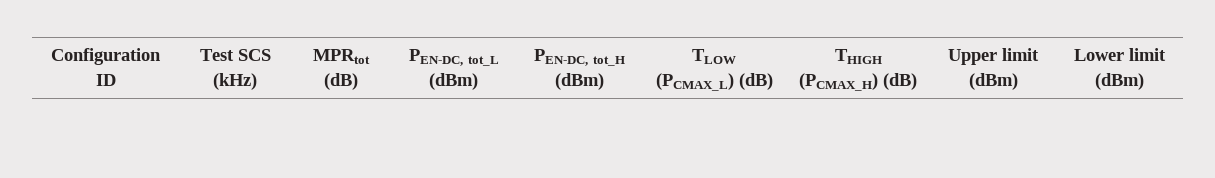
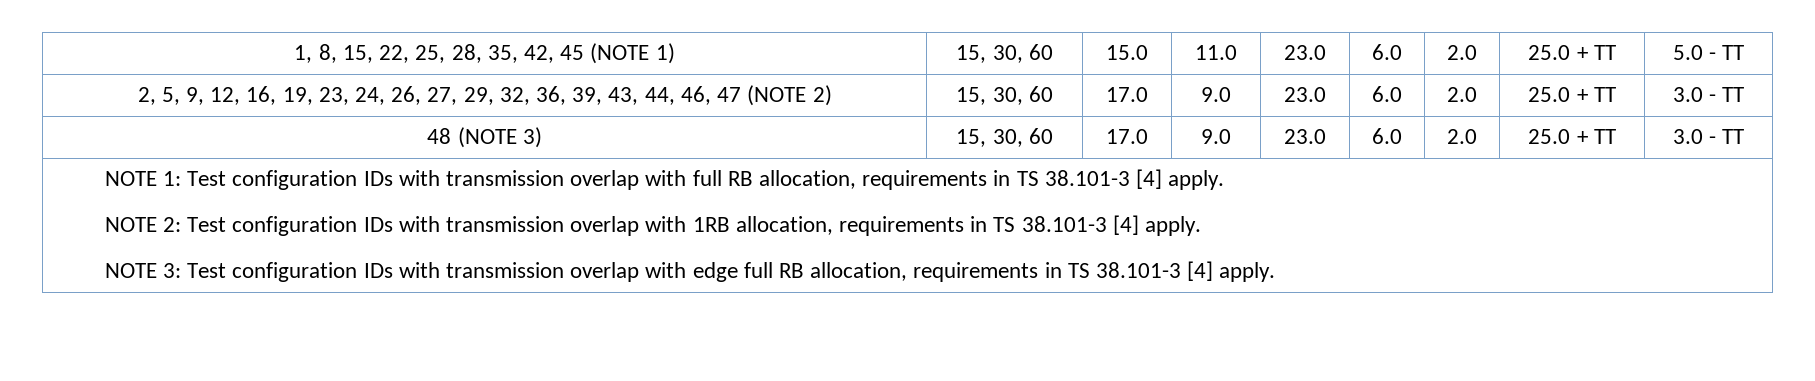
[51,48,161,65] [95,74,116,86] [199,49,271,61] [213,73,257,90] [313,49,370,64] [324,73,358,90] [408,49,499,66] [429,73,478,90] [534,49,625,66] [555,73,604,90] [692,49,736,64] [655,73,773,91] [834,49,882,64] [799,73,917,91] [948,48,1039,65] [968,73,1018,90] [1073,48,1166,61] [1094,73,1144,90] Configuration ID | Test SCS (kHz) | MPRtot (dB) | PEN-DC, tot_L (dBm) | PEN-DC, tot_H (dBm) | TLOW (PCMAX_L) (dB) | THIGH (PCMAX_H) (dB) | Upper limit (dBm) | Lower limit (dBm) -> [294,43,675,64] [956,44,1053,63] [1106,45,1148,60] [1195,45,1237,60] [1284,45,1326,60] [1372,44,1402,60] [1447,45,1477,60] [1528,45,1616,60] [1672,45,1745,60] [137,85,832,106] [956,86,1053,105] [1106,87,1148,102] [1201,87,1231,102] [1284,87,1326,102] [1372,86,1402,102] [1447,87,1477,102] [1528,87,1616,102] [1672,87,1745,102] [427,127,542,148] [956,128,1053,147] [1106,129,1148,144] [1201,129,1231,144] [1284,129,1326,144] [1372,128,1402,144] [1447,129,1477,144] [1528,129,1616,144] [1672,129,1745,144] [104,169,1225,190] [104,215,1202,236] [104,261,1276,282] 1, 8, 15, 22, 25, 28, 35, 42, 45 (NOTE 1) | 15, 30, 60 | 15.0 | 11.0 | 23.0 | 6.0 | 2.0 | 25.0 + TT | 5.0 - TT // 2, 5, 9, 12, 16, 19, 23, 24, 26, 27, 29, 32, 36, 39, 43, 44, 46, 47 (NOTE 2) | 15, 30, 60 | 17.0 | 9.0 | 23.0 | 6.0 | 2.0 | 25.0 + TT | 3.0 - TT // 48 (NOTE 3) | 15, 30, 60 | 17.0 | 9.0 | 23.0 | 6.0 | 2.0 | 25.0 + TT | 3.0 - TT // NOTE 1: Test configuration IDs with transmission overlap with full RB allocation, requirements in TS 38.101-3 [4] apply. // NOTE 2: Test configuration IDs with transmission overlap with 1RB allocation, requirements in TS 38.101-3 [4] apply. // NOTE 3: Test configuration IDs with transmission overlap with edge full RB allocation, requirements in TS 38.101-3 [4] apply.

